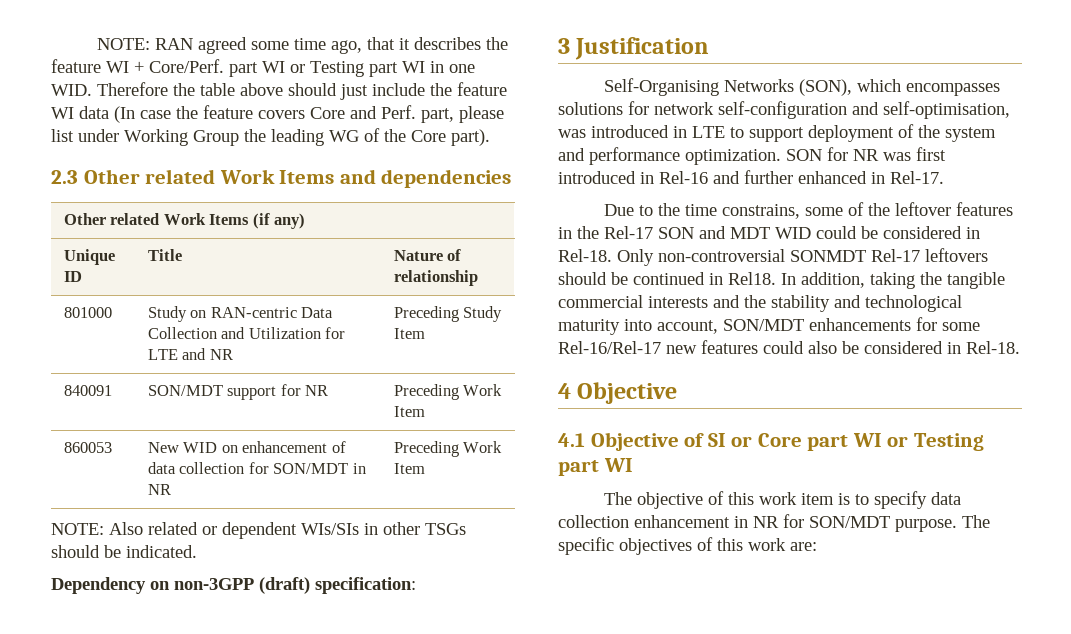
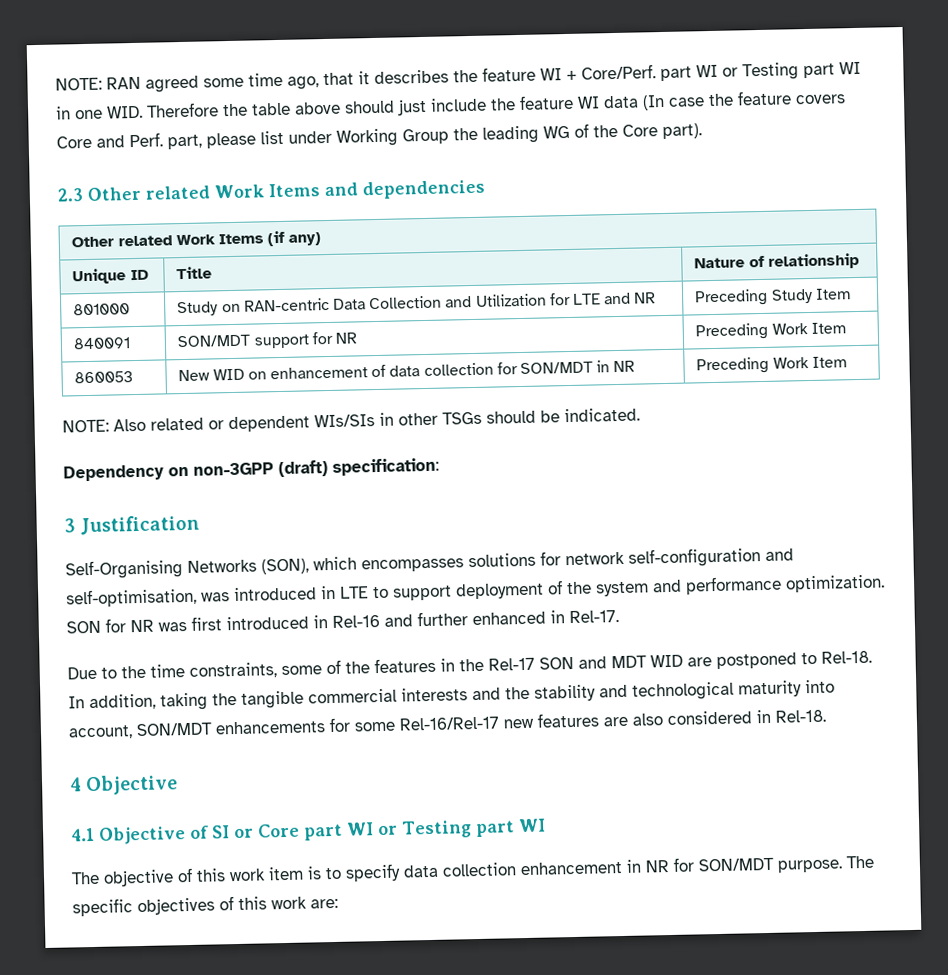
[721,204,800,219] constrains, -> [189,662,277,679] constraints,
[894,202,951,216] leftover -> (370, 667) none
[816,226,980,239] [558,248,988,266] [558,272,776,285] could be considered in Rel-18. Only non-controversial SONMDT Rel-17 leftovers should be continued in Rel18. -> [687,650,872,669] are postponed to Rel-18.
[763,341,859,354] could also be -> [603,713,663,727] are also

